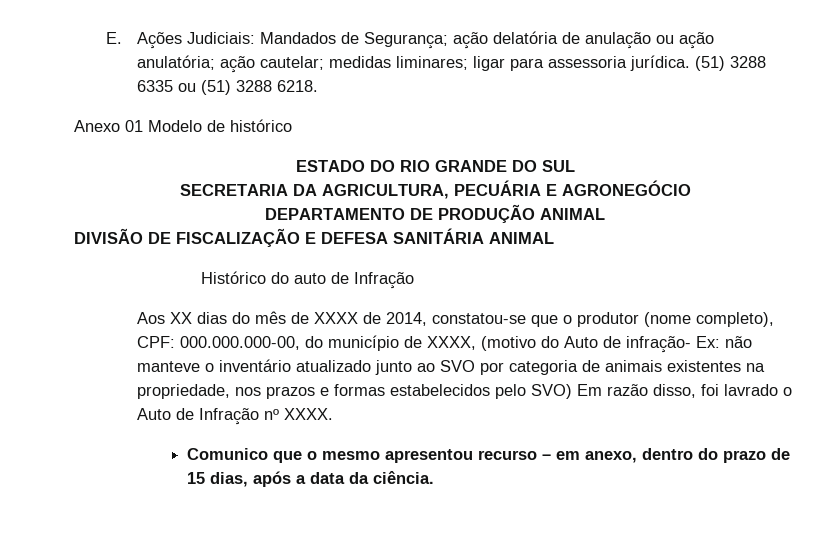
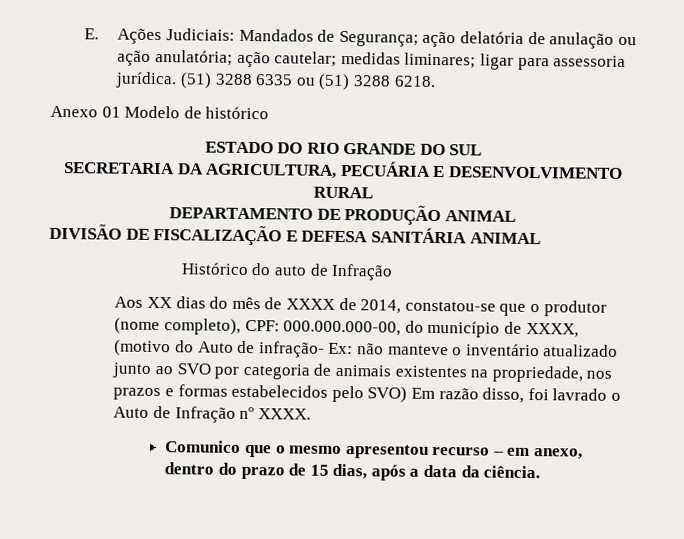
[561,180,691,196] AGRONEGÓCIO -> [447,166,623,179] [312,186,373,199] DESENVOLVIMENTO RURAL

